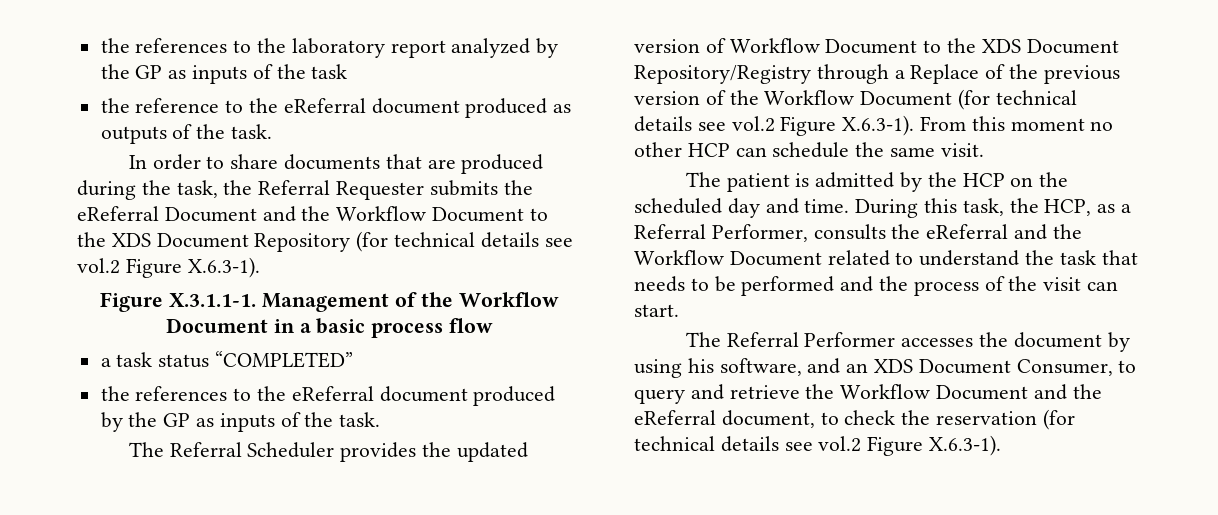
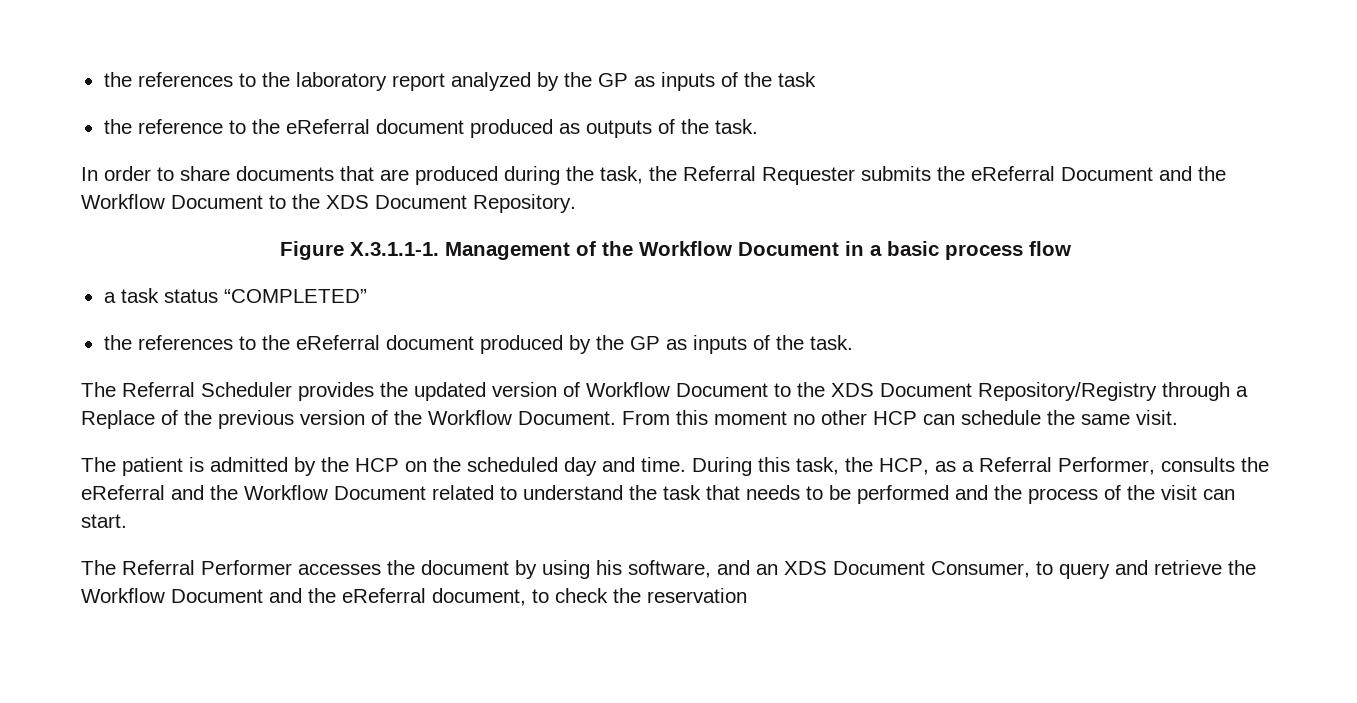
[254,231,573,252] [77,257,260,278] Repository (for technical details see vol.2 Figure X.6.3-1). -> [473,194,576,213] Repository.
[860,89,1077,110] [634,115,915,136] Document (for technical details see vol.2 Figure X.6.3-1). -> [518,411,616,425] Document.
[1042,409,1075,430] [634,435,1002,456] (for technical details see vol.2 Figure X.6.3-1). -> (747, 595) none

